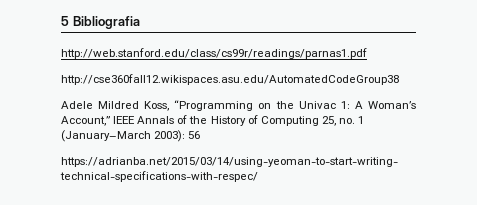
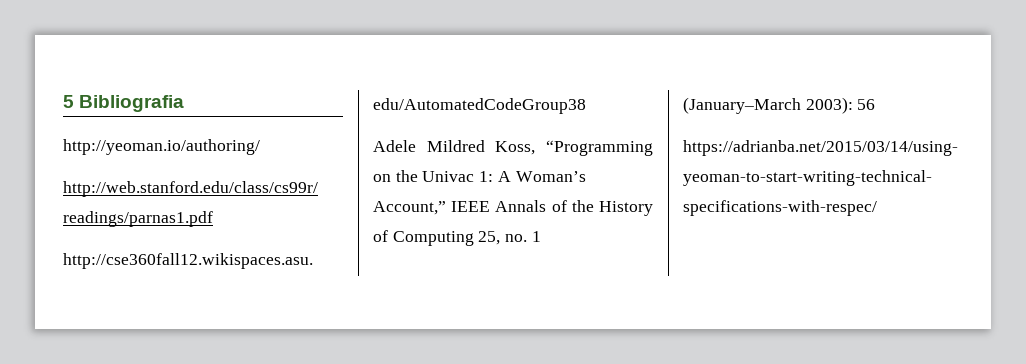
(140, 22) none -> [63,139,260,155] // http://yeoman.io/authoring/

